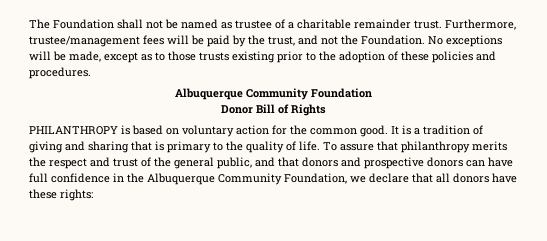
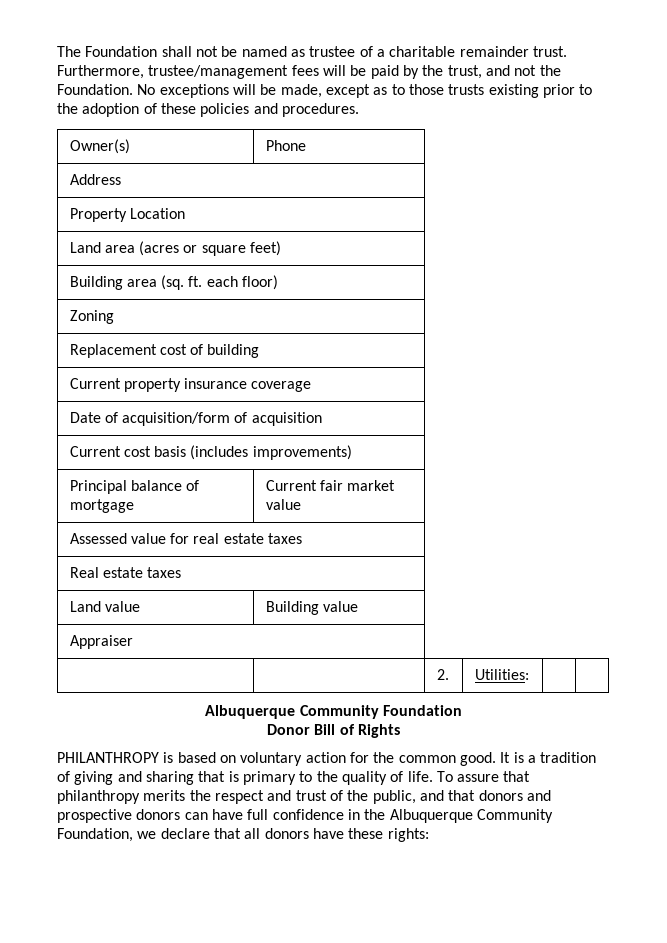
(91, 73) none -> [69,139,130,154] [265,140,306,151] [69,174,121,185] [69,208,185,222] [69,241,282,256] [69,275,279,290] [69,310,114,324] [69,344,260,358] [69,378,312,392] [69,412,322,426] [69,445,352,460] [69,480,200,494] [69,499,134,513] [265,480,396,491] [265,499,301,510] [69,533,303,544] [69,567,182,578] [69,601,140,612] [265,601,358,615] [69,635,133,649] [436,669,449,680] [474,669,529,680] // Owner(s) | Phone // Address // Property Location // Land area (acres or square feet) // Building area (sq. ft. each floor) // Zoning // Replacement cost of building // Current property insurance coverage // Date of acquisition/form of acquisition // Current cost basis (includes improvements) // Principal balance of mortgage | Current fair market value // Assessed value for real estate taxes // Real estate taxes // Land value | Building value // Appraiser // | | 2. | Utilities: | |
[174,157,214,169] general -> (369, 795) none

